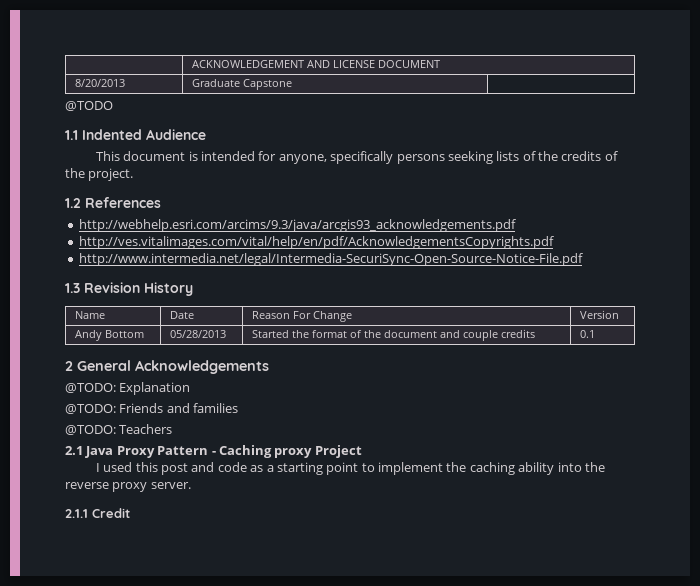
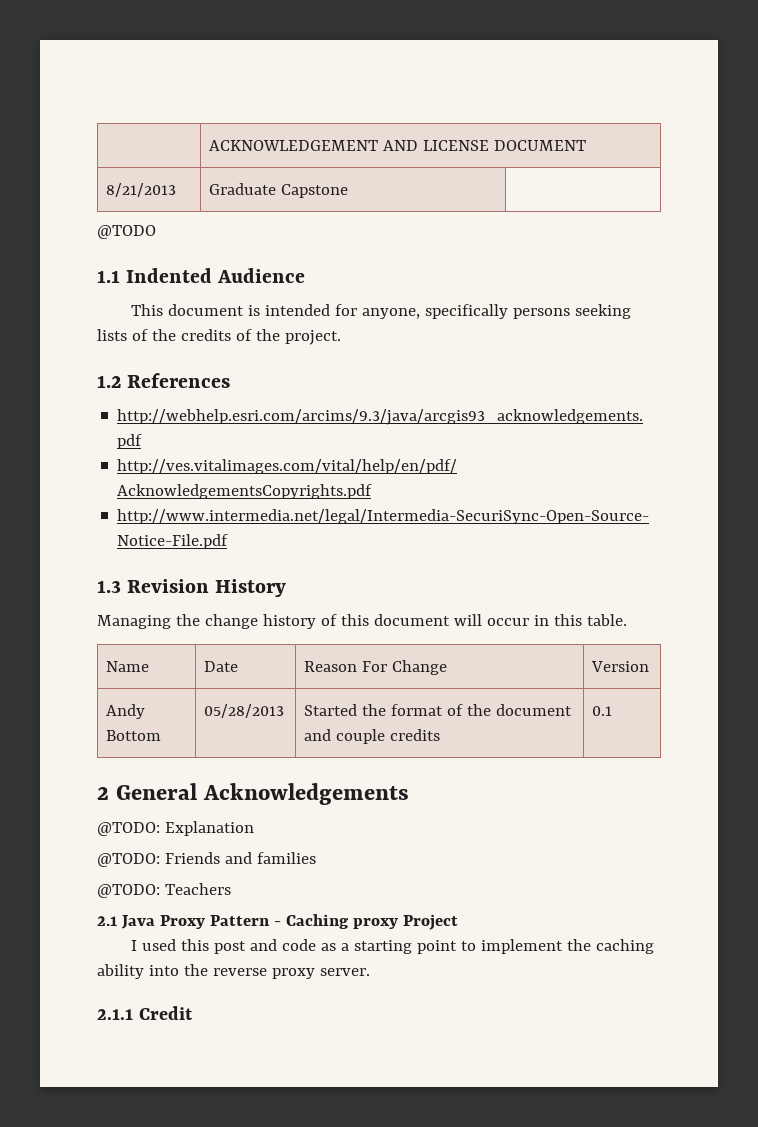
[74,79,125,87] 8/20/2013 -> [106,183,177,197] 8/21/2013
(193, 289) none -> [97,614,627,629] // Managing the change history of this document will occur in this table.

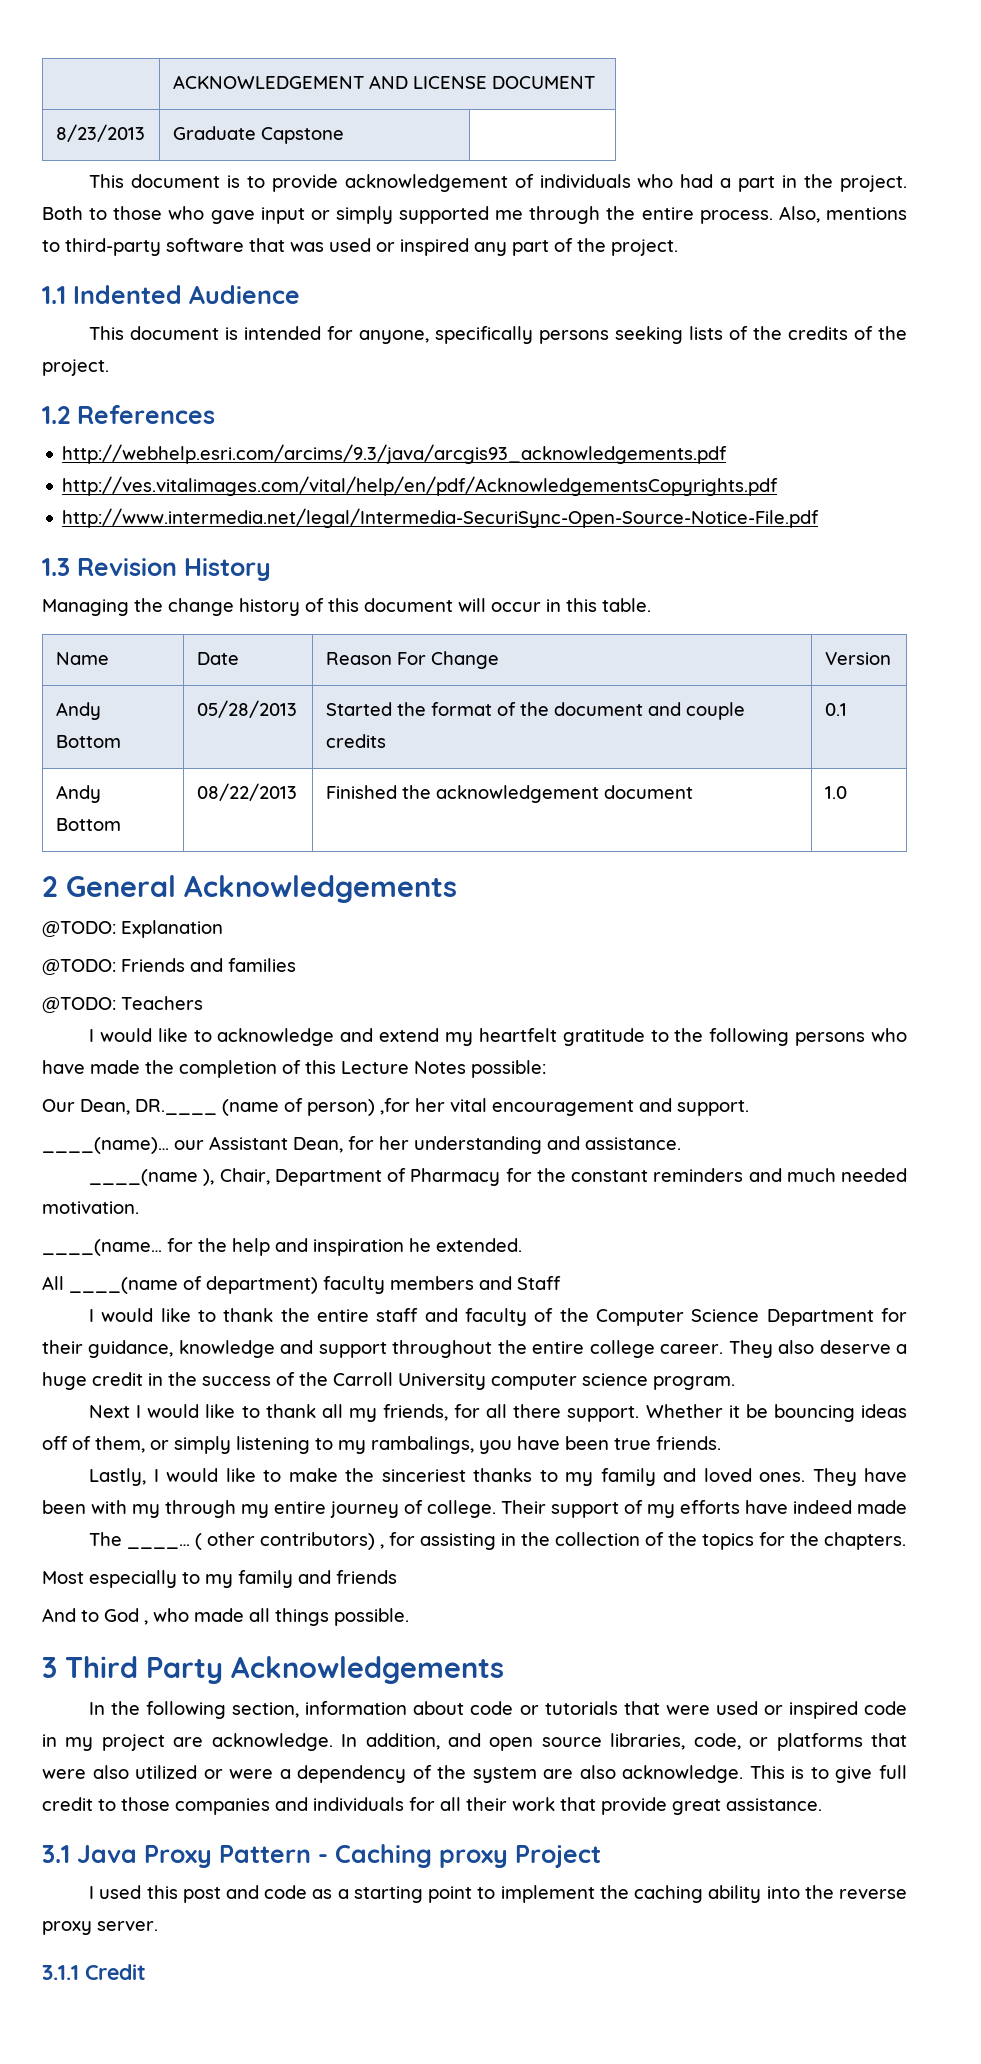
[106,183,177,197] 8/21/2013 -> [55,124,145,142] 8/23/2013
[97,225,156,239] @TODO -> [89,174,907,192] [42,206,907,224] [42,238,678,256] This document is to provide acknowledgement of individuals who had a part in the project. Both to those who gave input or simply supported me through the entire process. Also, mentions to third-party software that was used or inspired any part of the project.
(613, 711) none -> [55,785,101,803] [55,818,121,831] [196,783,297,801] [325,785,693,803] [824,786,847,799] // Andy Bottom | 08/22/2013 | Finished the acknowledgement document | 1.0
[97,916,117,926] 2.1 -> [89,1028,907,1046] [42,1060,546,1078] [42,1098,749,1116] [42,1136,681,1154] [89,1168,907,1186] [42,1201,139,1214] [42,1238,522,1256] [42,1276,561,1294] [89,1308,908,1326] [42,1340,907,1358] [42,1372,735,1390] [89,1404,907,1422] [42,1436,721,1454] [89,1468,908,1486] [42,1500,907,1518] [89,1532,907,1550] [42,1570,397,1588] [42,1608,409,1626] [42,1656,504,1684] [89,1701,907,1719] [42,1733,908,1751] [42,1765,907,1783] [42,1797,822,1815] [42,1845,70,1863] I would like to acknowledge and extend my heartfelt gratitude to the following persons who have made the completion of this Lecture Notes possible: // Our Dean, DR.____ (name of person) ,for her vital encouragement and support. // ____(name)… our Assistant Dean, for her understanding and assistance. // ____(name ), Chair, Department of Pharmacy for the constant reminders and much needed motivation. // ____(name… for the help and inspiration he extended. // All ____(name of department) faculty members and Staff // I would like to thank the entire staff and faculty of the Computer Science Department for their guidance, knowledge and support throughout the entire college career. They also deserve a huge credit in the success of the Carroll University computer science program. // Next I would like to thank all my friends, for all there support. Whether it be bouncing ideas off of them, or simply listening to my rambalings, you have been true friends. // Lastly, I would like to make the sinceriest thanks to my family and loved ones. They have been with my through my entire journey of college. Their support of my efforts have indeed made // The ____… ( other contributors) , for assisting in the collection of the topics for the chapters. // Most especially to my family and friends // And to God , who made all things possible. // 3 Third Party Acknowledgements // In the following section, information about code or tutorials that were used or inspired code in my project are acknowledge. In addition, and open source libraries, code, or platforms that were also utilized or were a dependency of the system are also acknowledge. This is to give full credit to those companies and individuals for all their work that provide great assistance. // 3.1
[97,1009,133,1020] 2.1.1 -> [42,1965,79,1980] 3.1.1

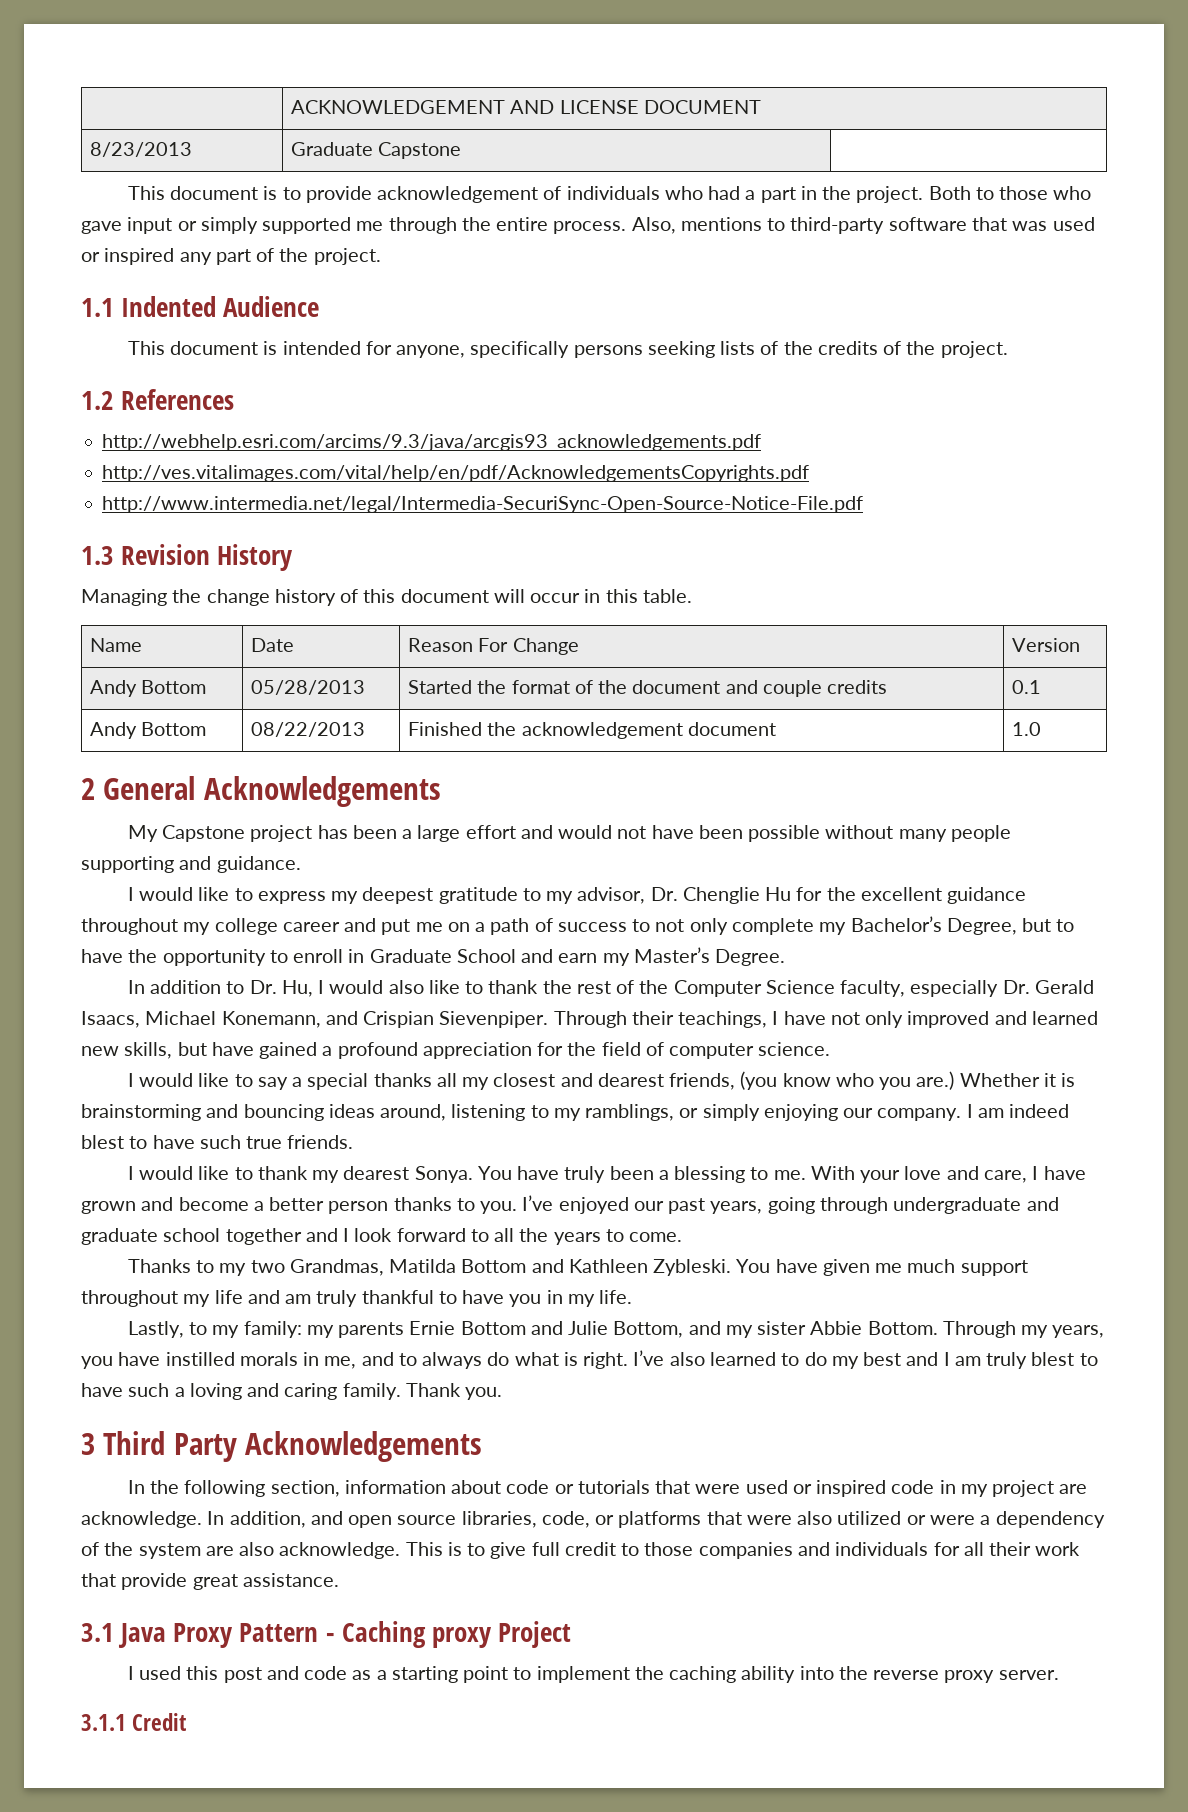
[42,920,223,938] [42,958,296,975] [42,996,203,1013] [89,1028,907,1046] [42,1060,546,1078] [42,1098,749,1116] [42,1136,681,1154] [89,1168,907,1186] [42,1201,139,1214] [42,1238,522,1256] [42,1276,561,1294] [89,1308,908,1326] [42,1340,907,1358] [42,1372,735,1390] [89,1404,907,1422] [42,1436,721,1454] [89,1468,908,1486] [42,1500,907,1518] [89,1532,907,1550] [42,1570,397,1588] [42,1608,409,1626] @TODO: Explanation // @TODO: Friends and families // @TODO: Teachers // I would like to acknowledge and extend my heartfelt gratitude to the following persons who have made the completion of this Lecture Notes possible: // Our Dean, DR.____ (name of person) ,for her vital encouragement and support. // ____(name)… our Assistant Dean, for her understanding and assistance. // ____(name ), Chair, Department of Pharmacy for the constant reminders and much needed motivation. // ____(name… for the help and inspiration he extended. // All ____(name of department) faculty members and Staff // I would like to thank the entire staff and faculty of the Computer Science Department for their guidance, knowledge and support throughout the entire college career. They also deserve a huge credit in the success of the Carroll University computer science program. // Next I would like to thank all my friends, for all there support. Whether it be bouncing ideas off of them, or simply listening to my rambalings, you have been true friends. // Lastly, I would like to make the sinceriest thanks to my family and loved ones. They have been with my through my entire journey of college. Their support of my efforts have indeed made // The ____… ( other contributors) , for assisting in the collection of the topics for the chapters. // Most especially to my family and friends // And to God , who made all things possible. -> [127,825,1011,842] [81,856,301,873] [127,887,1027,904] [81,916,1075,935] [81,947,786,966] [127,980,1095,997] [81,1011,1098,1028] [81,1042,831,1059] [127,1071,1076,1090] [81,1104,1070,1121] [81,1135,354,1149] [127,1166,1086,1183] [81,1195,1059,1214] [81,1228,683,1245] [127,1259,1028,1276] [81,1290,633,1307] [127,1321,1105,1338] [81,1350,1098,1369] [81,1383,503,1400] My Capstone project has been a large effort and would not have been possible without many people supporting and guidance. // I would like to express my deepest gratitude to my advisor, Dr. Chenglie Hu for the excellent guidance throughout my college career and put me on a path of success to not only complete my Bachelor’s Degree, but to have the opportunity to enroll in Graduate School and earn my Master’s Degree. // In addition to Dr. Hu, I would also like to thank the rest of the Computer Science faculty, especially Dr. Gerald Isaacs, Michael Konemann, and Crispian Sievenpiper. Through their teachings, I have not only improved and learned new skills, but have gained a profound appreciation for the field of computer science. // I would like to say a special thanks all my closest and dearest friends, (you know who you are.) Whether it is brainstorming and bouncing ideas around, listening to my ramblings, or simply enjoying our company. I am indeed blest to have such true friends. // I would like to thank my dearest Sonya. You have truly been a blessing to me. With your love and care, I have grown and become a better person thanks to you. I’ve enjoyed our past years, going through undergraduate and graduate school together and I look forward to all the years to come. // Thanks to my two Grandmas, Matilda Bottom and Kathleen Zybleski. You have given me much support throughout my life and am truly thankful to have you in my life. // Lastly, to my family: my parents Ernie Bottom and Julie Bottom, and my sister Abbie Bottom. Through my years, you have instilled morals in me, and to always do what is right. I’ve also learned to do my best and I am truly blest to have such a loving and caring family. Thank you.

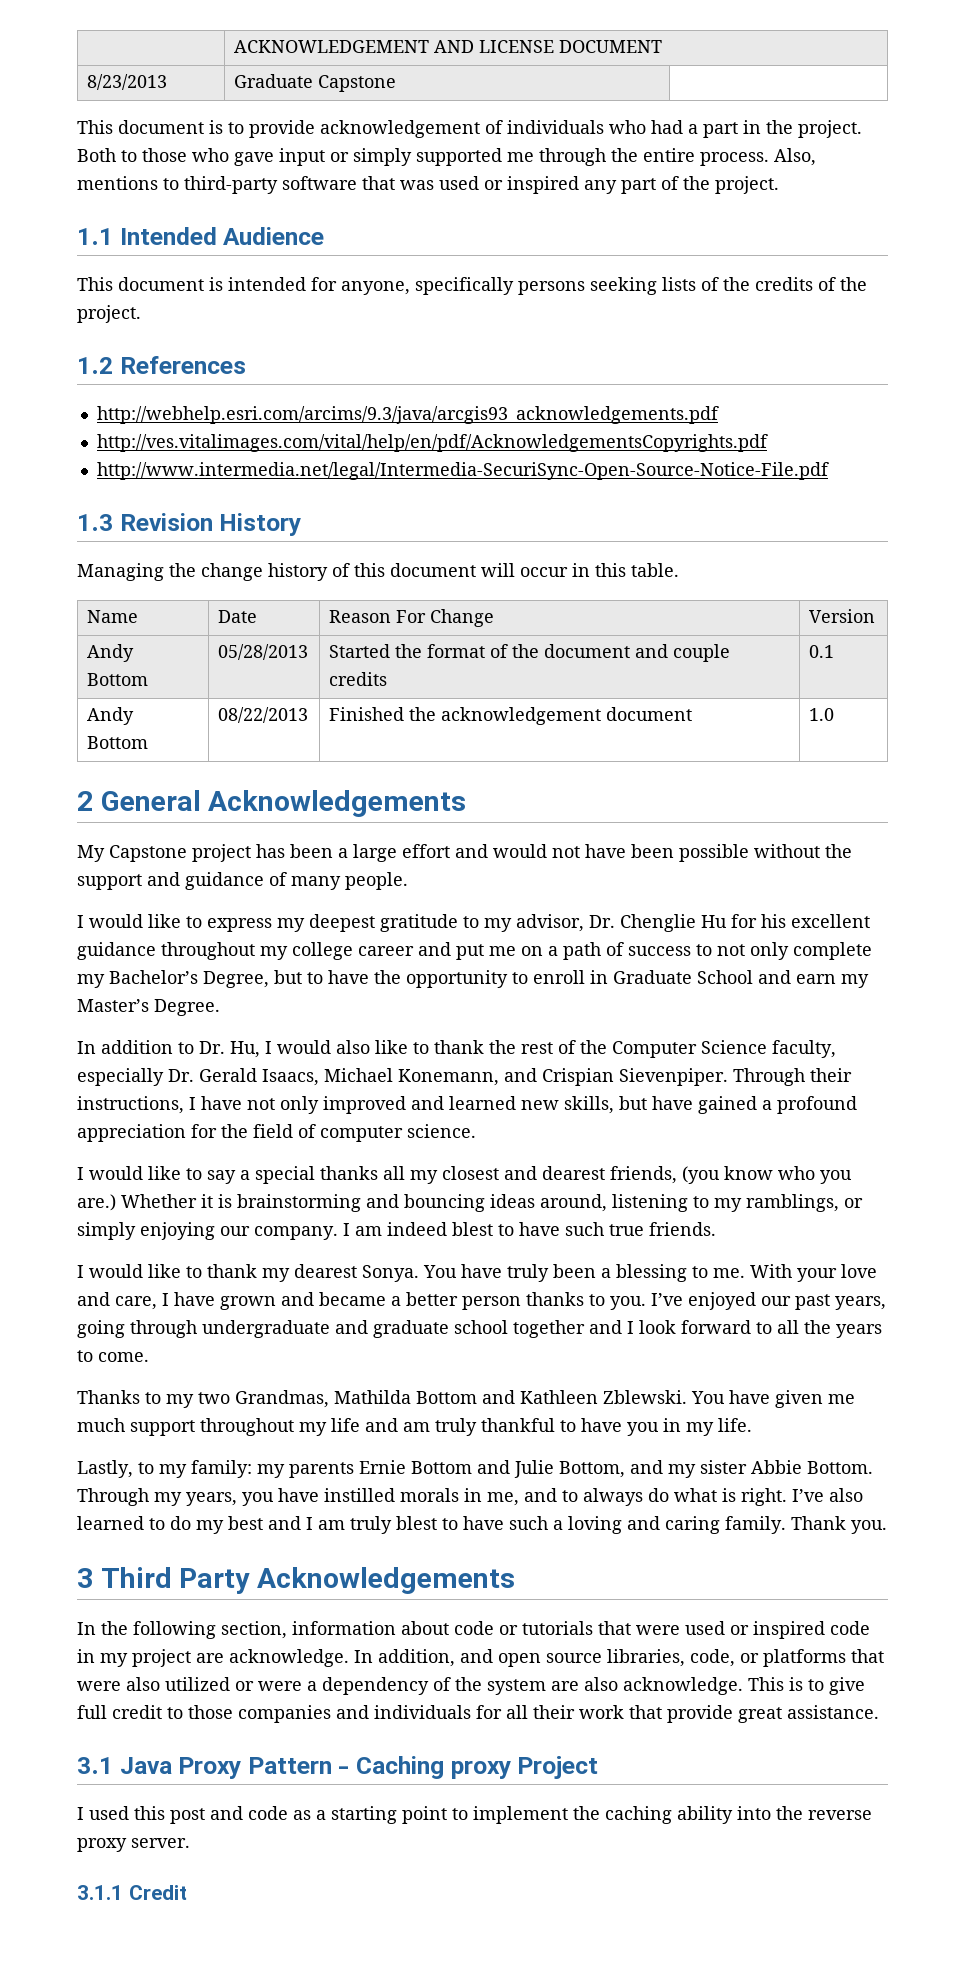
[121,296,217,317] Indented -> [119,227,217,245] Intended
[898,825,1011,842] [81,856,301,873] many people supporting and guidance. -> [825,844,852,858] [77,872,408,890] the support and guidance of many people.
[826,887,856,901] the -> [761,914,786,928] his
[678,1011,768,1028] teachings, -> [77,1096,184,1114] instructions,
[178,1197,249,1211] become -> [319,1292,386,1306] became
[389,1259,457,1273] Matilda -> [334,1390,411,1404] Mathilda
[653,1259,732,1276] Zybleski. -> [603,1390,687,1404] Zblewski.

